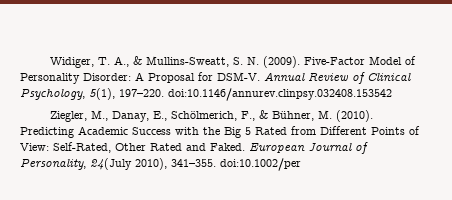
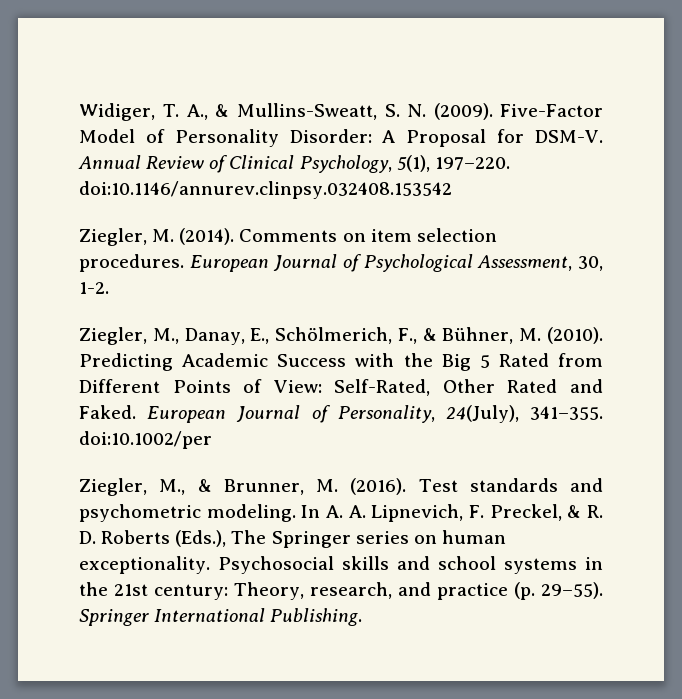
(392, 94) none -> [79,228,497,246] [79,254,604,272] [79,282,109,294] // Ziegler, M. (2014). Comments on item selection procedures. European Journal of Psychological Assessment, 30, 1-2.
[90,158,167,170] 24(July 2010), -> [445,405,519,423] 24(July),
(301, 164) none -> [79,478,603,496] [79,504,603,522] [79,530,506,548] [79,556,603,574] [79,582,603,600] [79,608,363,626] // Ziegler, M., & Brunner, M. (2016). Test standards and psychometric modeling. In A. A. Lipnevich, F. Preckel, & R. D. Roberts (Eds.), The Springer series on human exceptionality. Psychosocial skills and school systems in the 21st century: Theory, research, and practice (p. 29–55). Springer International Publishing.

